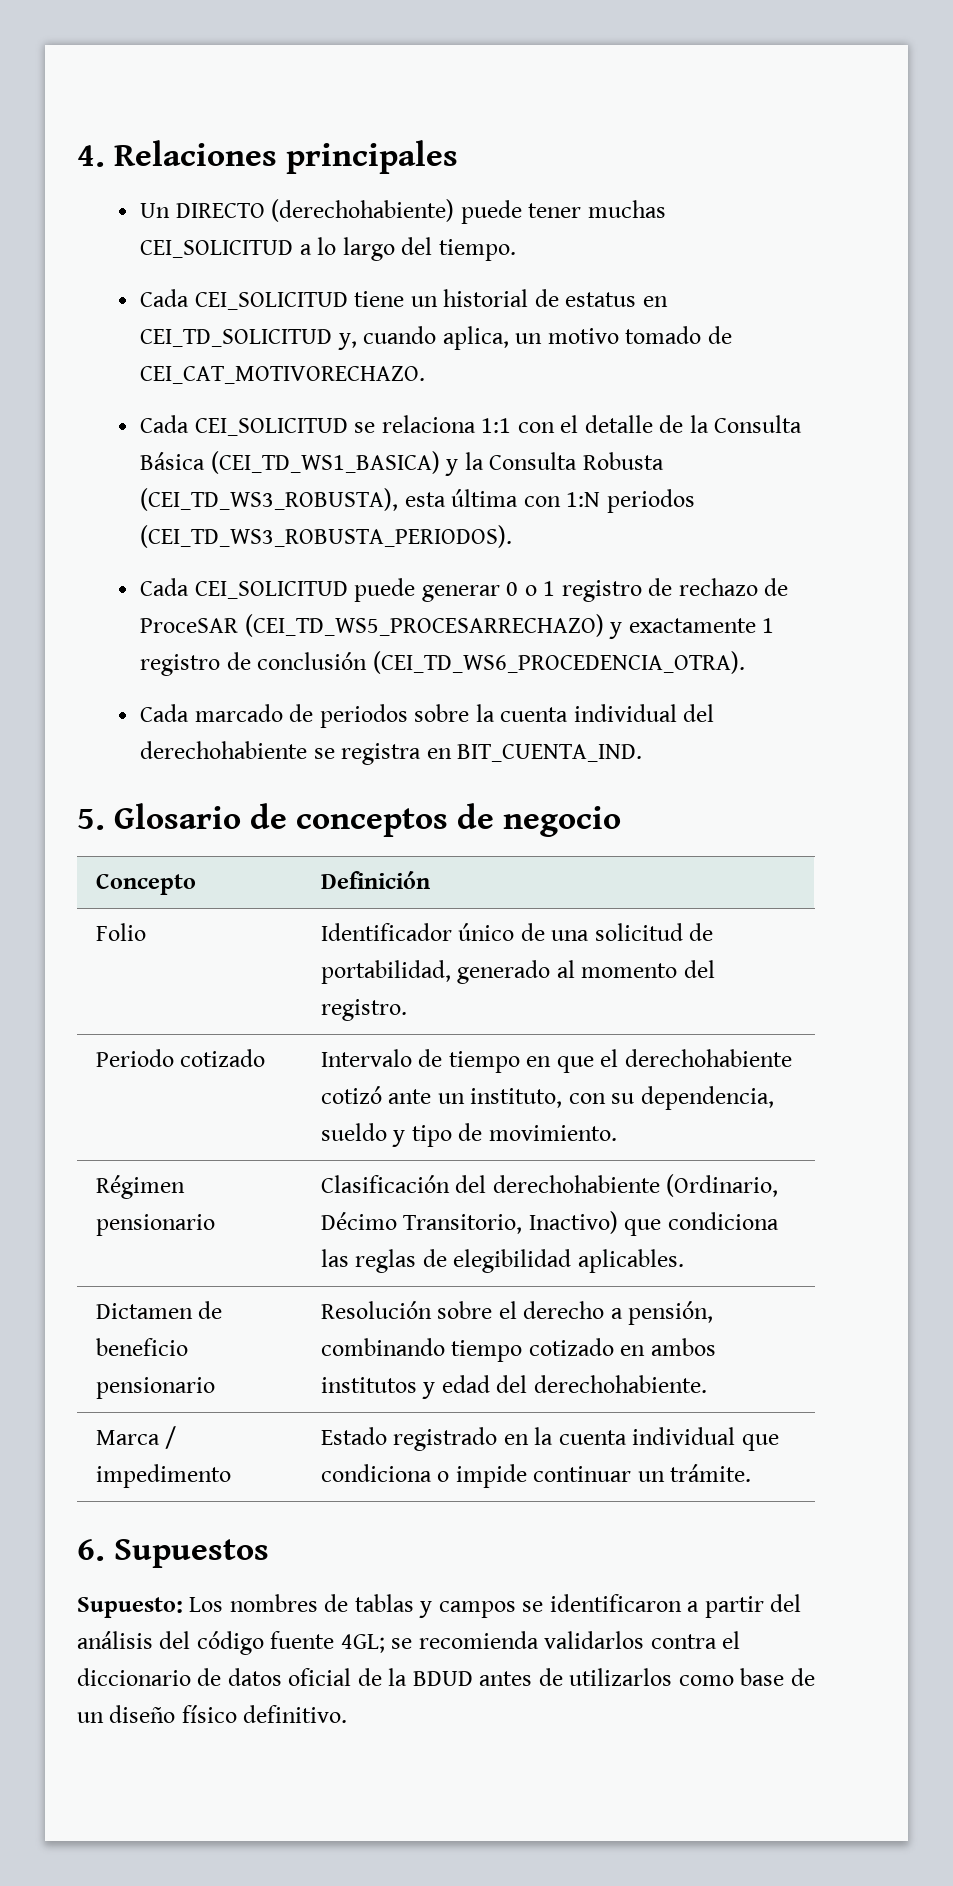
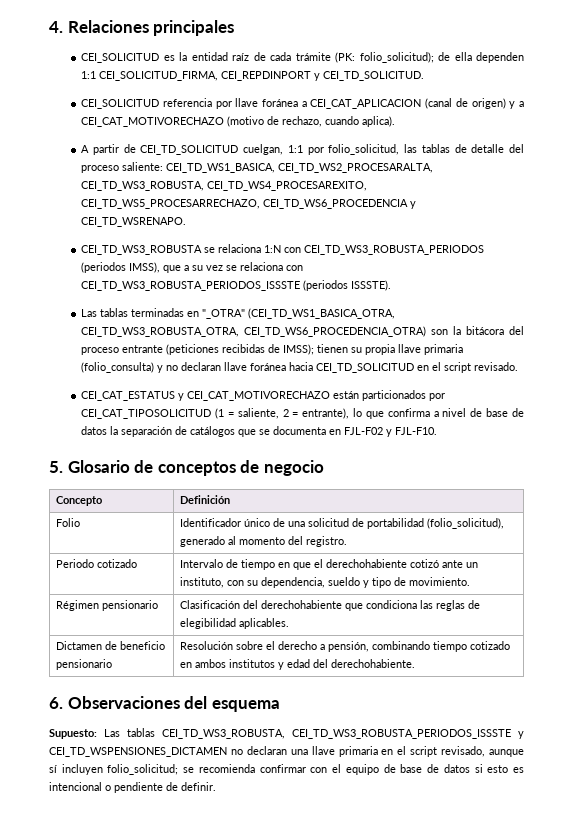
[140,199,666,224] [140,237,516,261] [140,289,668,310] [140,326,732,350] [140,366,426,384] [140,415,803,436] [140,451,664,476] [140,488,695,513] [140,525,513,548] [140,578,789,602] [140,614,775,639] [140,651,745,676] [140,704,715,728] [140,741,643,765] Un DIRECTO (derechohabiente) puede tener muchas CEI_SOLICITUD a lo largo del tiempo. // Cada CEI_SOLICITUD tiene un historial de estatus en CEI_TD_SOLICITUD y, cuando aplica, un motivo tomado de CEI_CAT_MOTIVORECHAZO. // Cada CEI_SOLICITUD se relaciona 1:1 con el detalle de la Consulta Básica (CEI_TD_WS1_BASICA) y la Consulta Robusta (CEI_TD_WS3_ROBUSTA), esta última con 1:N periodos (CEI_TD_WS3_ROBUSTA_PERIODOS). // Cada CEI_SOLICITUD puede generar 0 o 1 registro de rechazo de ProceSAR (CEI_TD_WS5_PROCESARRECHAZO) y exactamente 1 registro de conclusión (CEI_TD_WS6_PROCEDENCIA_OTRA). // Cada marcado de periodos sobre la cuenta individual del derechohabiente se registra en BIT_CUENTA_IND. -> [81,52,524,63] [81,71,425,81] [81,98,524,109] [81,116,396,127] [81,144,525,155] [81,162,434,173] [81,181,368,191] [81,199,417,209] [81,217,187,227] [81,244,485,255] [81,262,304,273] [81,280,392,291] [81,308,396,319] [81,326,524,337] [81,344,464,355] [81,362,519,373] [81,390,446,401] [81,408,524,419] [81,426,438,437] CEI_SOLICITUD es la entidad raíz de cada trámite (PK: folio_solicitud); de ella dependen 1:1 CEI_SOLICITUD_FIRMA, CEI_REPDINPORT y CEI_TD_SOLICITUD. // CEI_SOLICITUD referencia por llave foránea a CEI_CAT_APLICACION (canal de origen) y a CEI_CAT_MOTIVORECHAZO (motivo de rechazo, cuando aplica). // A partir de CEI_TD_SOLICITUD cuelgan, 1:1 por folio_solicitud, las tablas de detalle del proceso saliente: CEI_TD_WS1_BASICA, CEI_TD_WS2_PROCESARALTA, CEI_TD_WS3_ROBUSTA, CEI_TD_WS4_PROCESAREXITO, CEI_TD_WS5_PROCESARRECHAZO, CEI_TD_WS6_PROCEDENCIA y CEI_TD_WSRENAPO. // CEI_TD_WS3_ROBUSTA se relaciona 1:N con CEI_TD_WS3_ROBUSTA_PERIODOS (periodos IMSS), que a su vez se relaciona con CEI_TD_WS3_ROBUSTA_PERIODOS_ISSSTE (periodos ISSSTE). // Las tablas terminadas en "_OTRA" (CEI_TD_WS1_BASICA_OTRA, CEI_TD_WS3_ROBUSTA_OTRA, CEI_TD_WS6_PROCEDENCIA_OTRA) son la bitácora del proceso entrante (peticiones recibidas de IMSS); tienen su propia llave primaria (folio_consulta) y no declaran llave foránea hacia CEI_TD_SOLICITUD en el script revisado. // CEI_CAT_ESTATUS y CEI_CAT_MOTIVORECHAZO están particionados por CEI_CAT_TIPOSOLICITUD (1 = saliente, 2 = entrante), lo que confirma a nivel de base de datos la separación de catálogos que se documenta en FJL-F02 y FJL-F10.
[320,960,451,984] portabilidad, -> [366,518,504,529] portabilidad (folio_solicitud),
[666,1174,779,1197] [320,1211,618,1234] (Ordinario, Décimo Transitorio, Inactivo) -> (342, 604) none
[95,1426,177,1449] [95,1464,231,1488] [320,1427,779,1451] [320,1464,752,1488] [77,1539,270,1568] [77,1594,802,1618] [77,1631,741,1655] [77,1668,815,1686] [77,1705,348,1723] // Marca / impedimento | Estado registrado en la cuenta individual que condiciona o impide continuar un trámite. // 6. Supuestos // Supuesto: Los nombres de tablas y campos se identificaron a partir del análisis del código fuente 4GL; se recomienda validarlos contra el diccionario de datos oficial de la BDUD antes de utilizarlos como base de un diseño físico definitivo. -> [49,696,280,712] [49,728,524,739] [49,746,524,757] [49,764,525,775] [49,782,216,793] // 6. Observaciones del esquema // Supuesto: Las tablas CEI_TD_WS3_ROBUSTA, CEI_TD_WS3_ROBUSTA_PERIODOS_ISSSTE y CEI_TD_WSPENSIONES_DICTAMEN no declaran una llave primaria en el script revisado, aunque sí incluyen folio_solicitud; se recomienda confirmar con el equipo de base de datos si esto es intencional o pendiente de definir.

